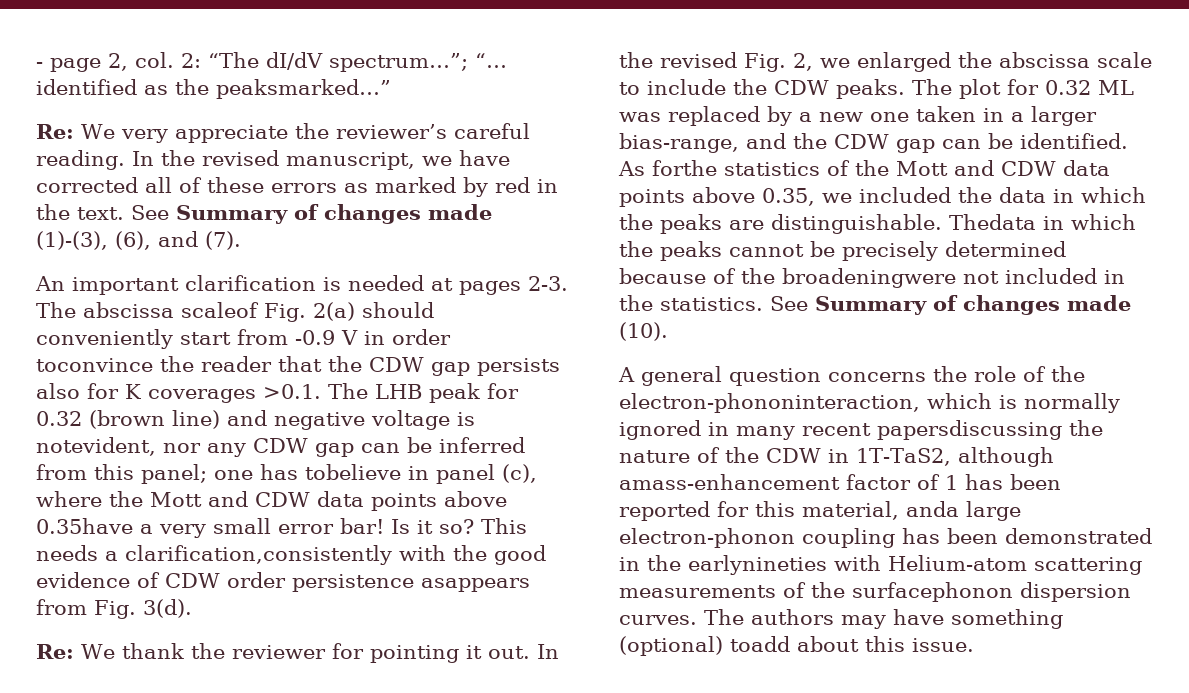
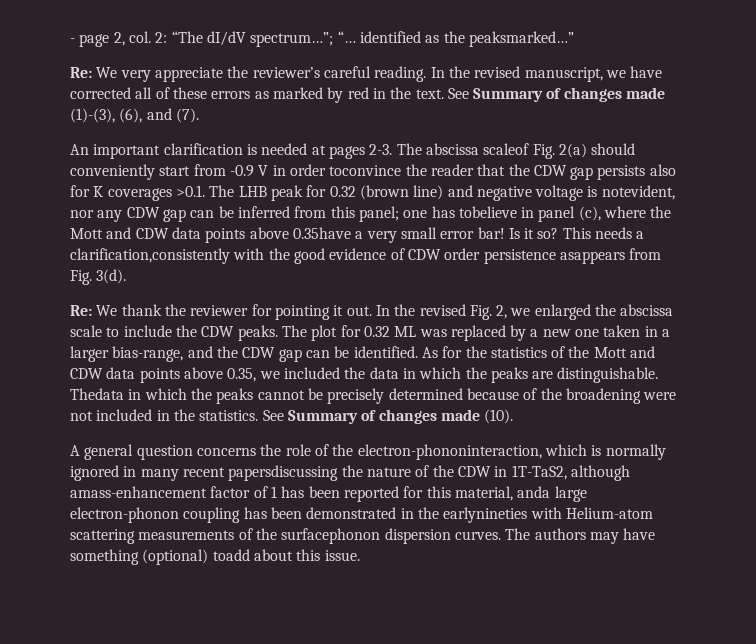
[652,160,717,176] forthe -> [442,346,487,358] for the
[782,268,956,288] broadeningwere -> [565,388,677,404] broadening were

